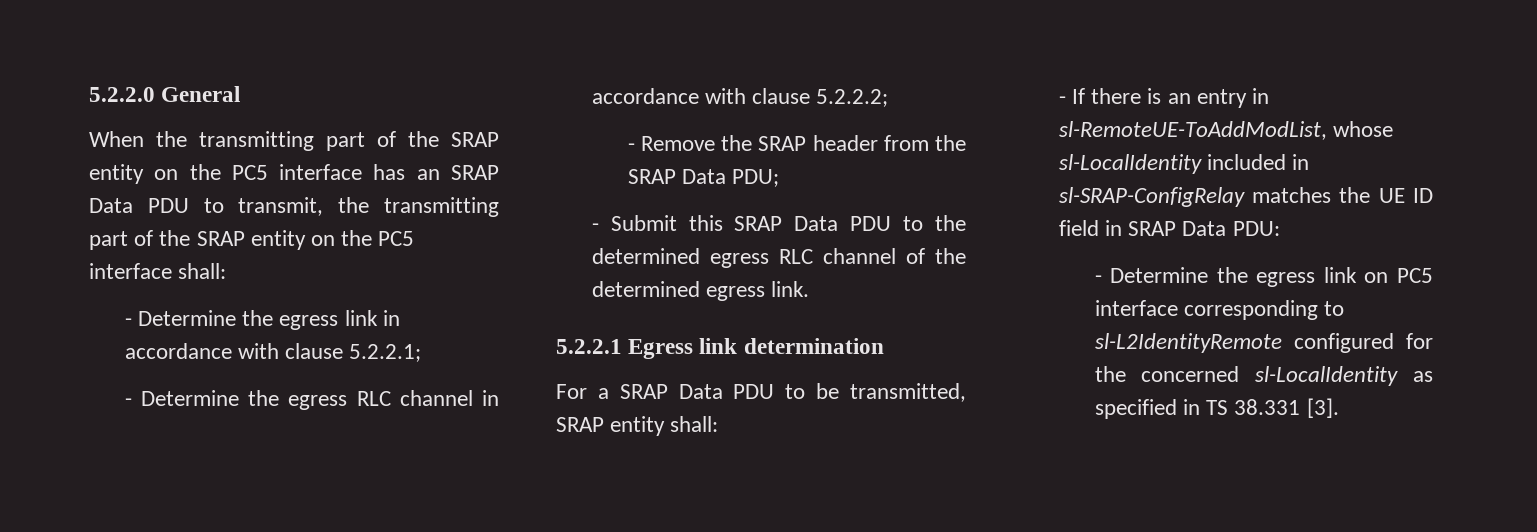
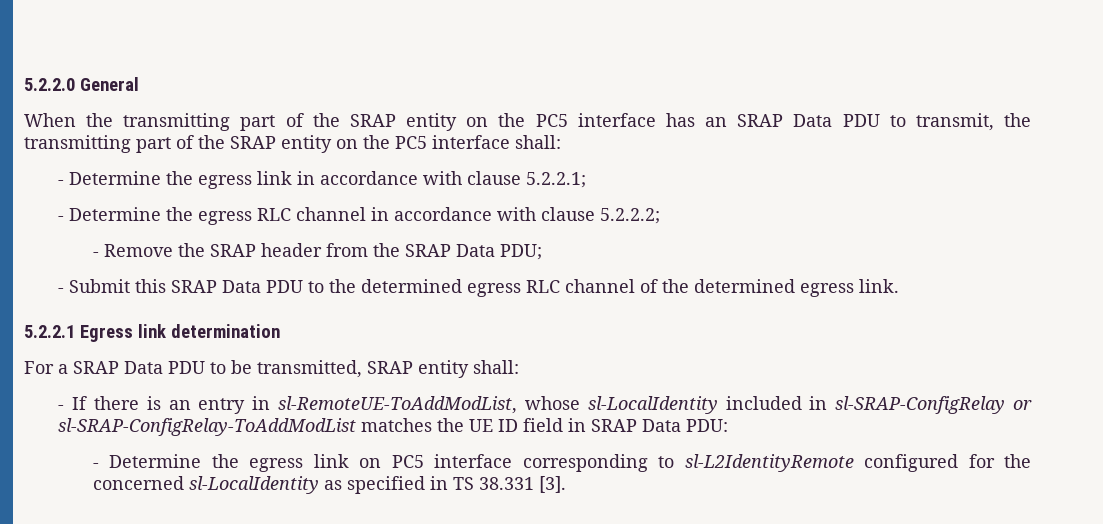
(1245, 197) none -> [1013,400,1032,410] [58,418,357,436] or sl-SRAP-ConfigRelay-ToAddModList

